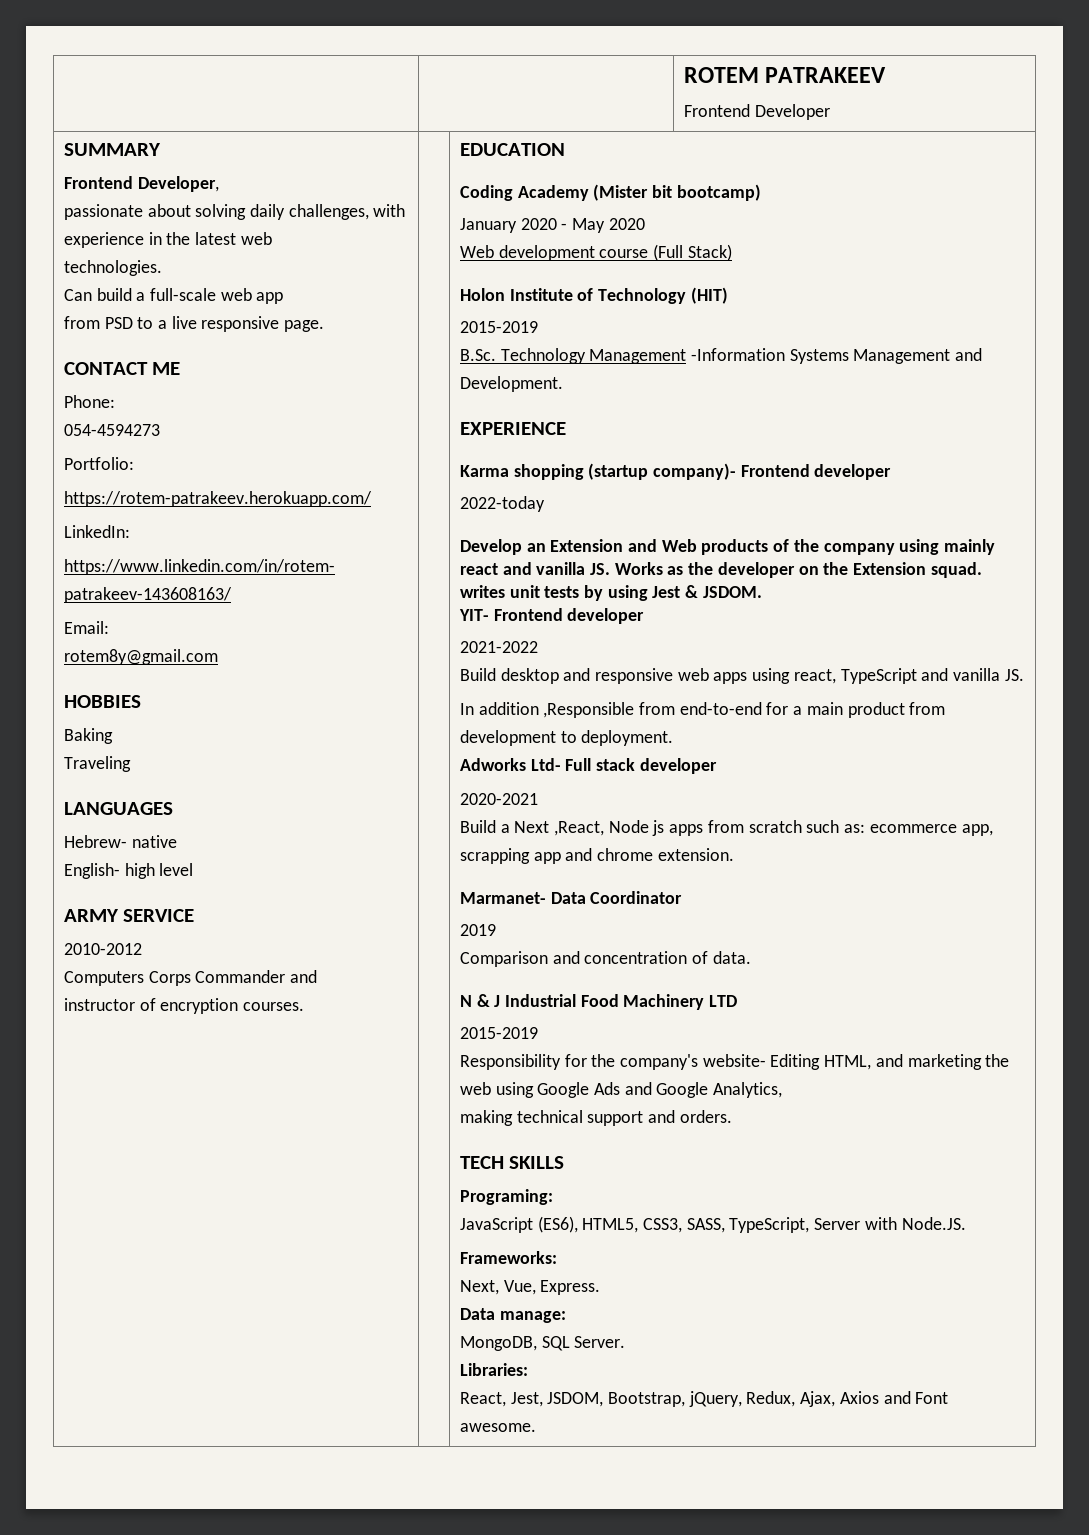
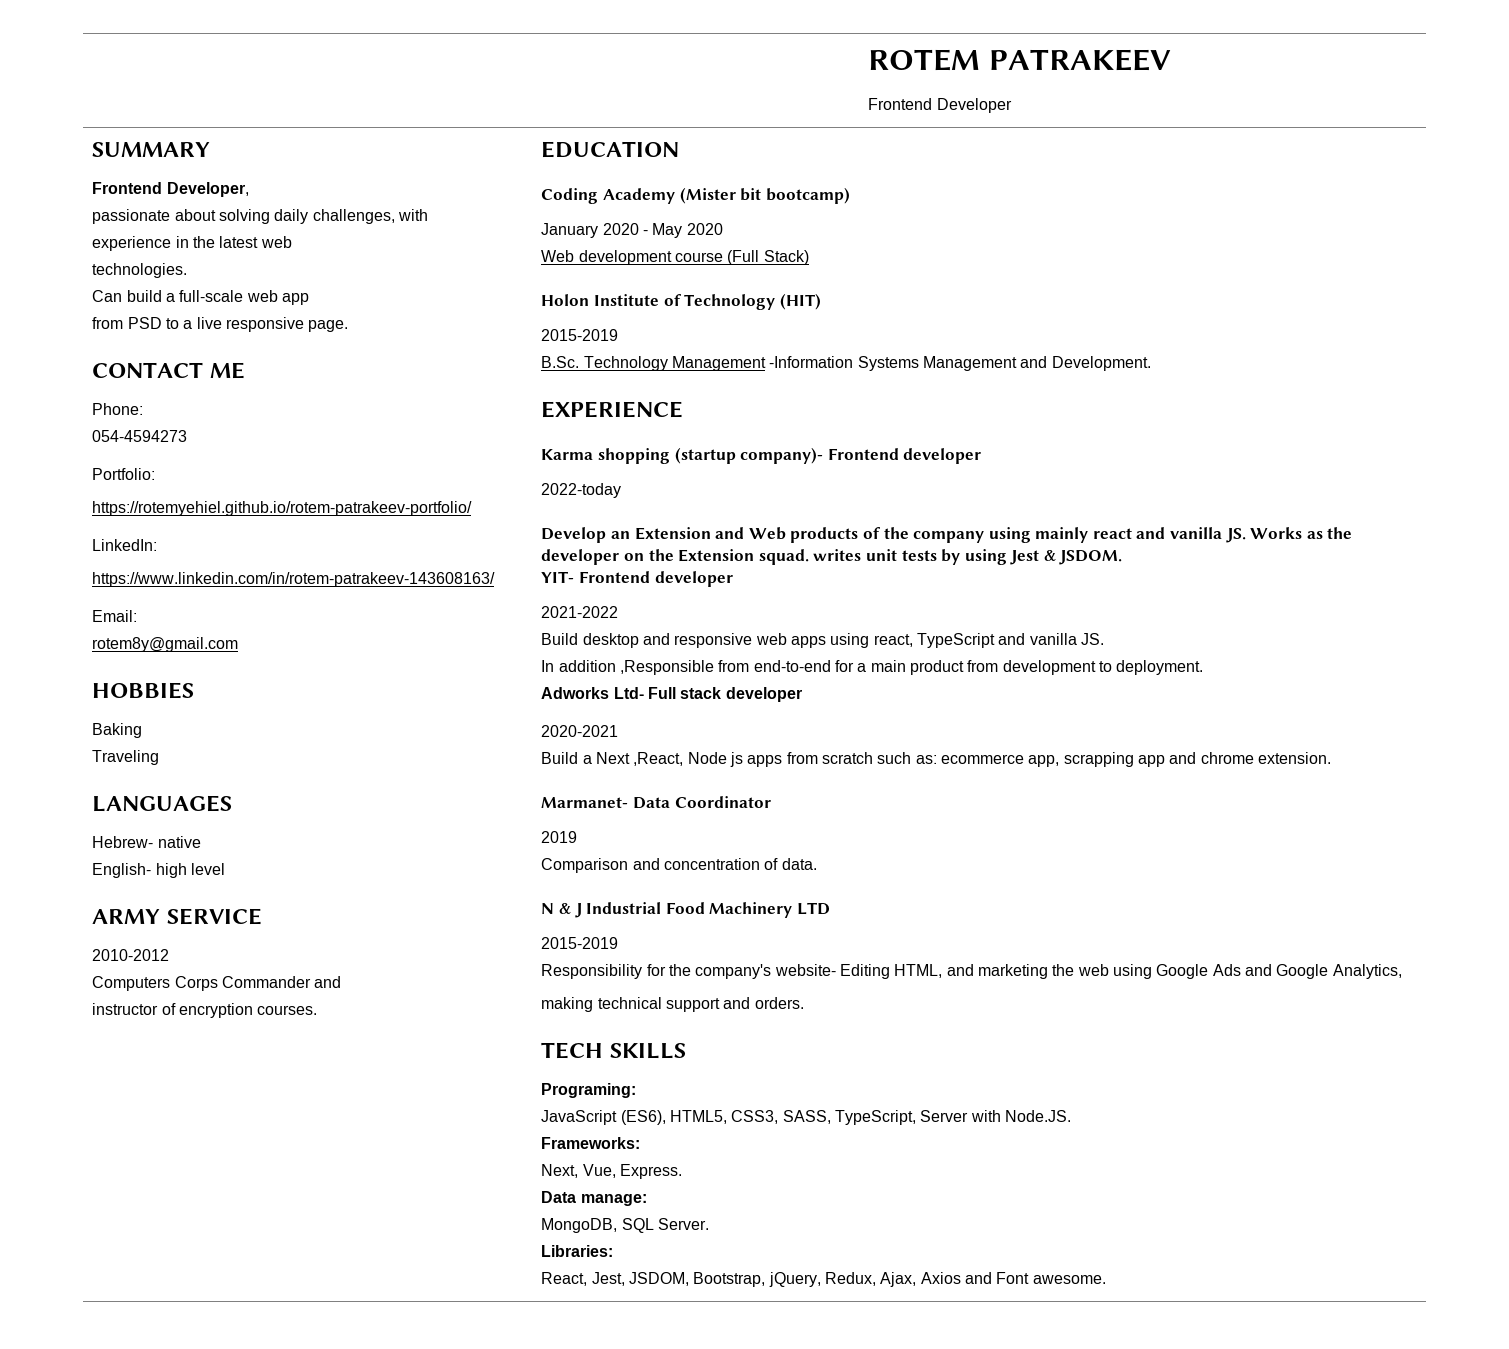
[63,491,372,507] https://rotem-patrakeev.herokuapp.com/ -> [92,501,473,516] https://rotemyehiel.github.io/rotem-patrakeev-portfolio/

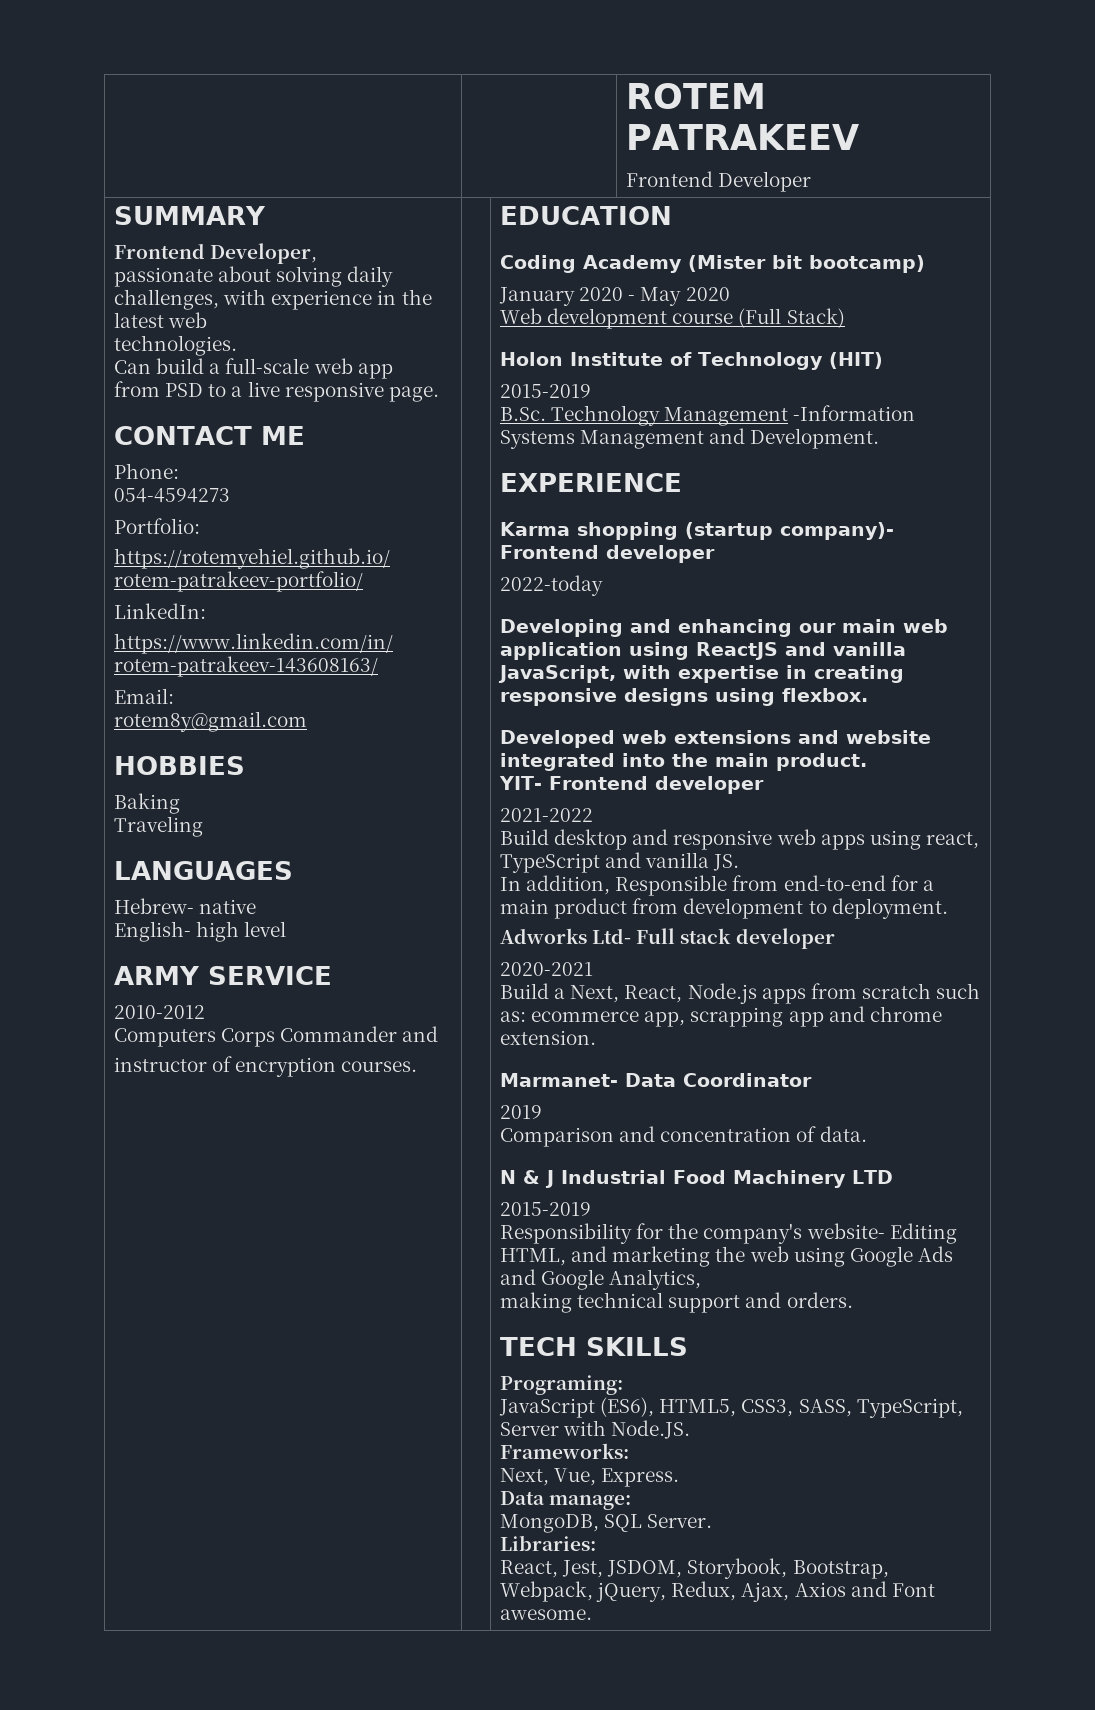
[541,527,1353,543] [541,549,1123,565] Develop an Extension and Web products of the company using mainly react and vanilla JS. Works as the developer on the Extension squad. writes unit tests by using Jest & JSDOM. -> [500,619,949,637] [500,642,907,660] [498,665,905,683] [500,688,869,706] [500,730,932,748] [500,753,868,771] Developing and enhancing our main web application using ReactJS and vanilla JavaScript, with expertise in creating responsive designs using flexbox. // Developed web extensions and website integrated into the main product.
[558,660,715,675] addition ,Responsible -> [526,875,728,896] addition, Responsible
[596,752,743,767] Next ,React, Node js -> [570,983,757,1004] Next, React, Node.js
[693,1272,766,1287] Bootstrap, -> [687,1558,889,1579] [500,1581,594,1602] Storybook, Bootstrap, Webpack,

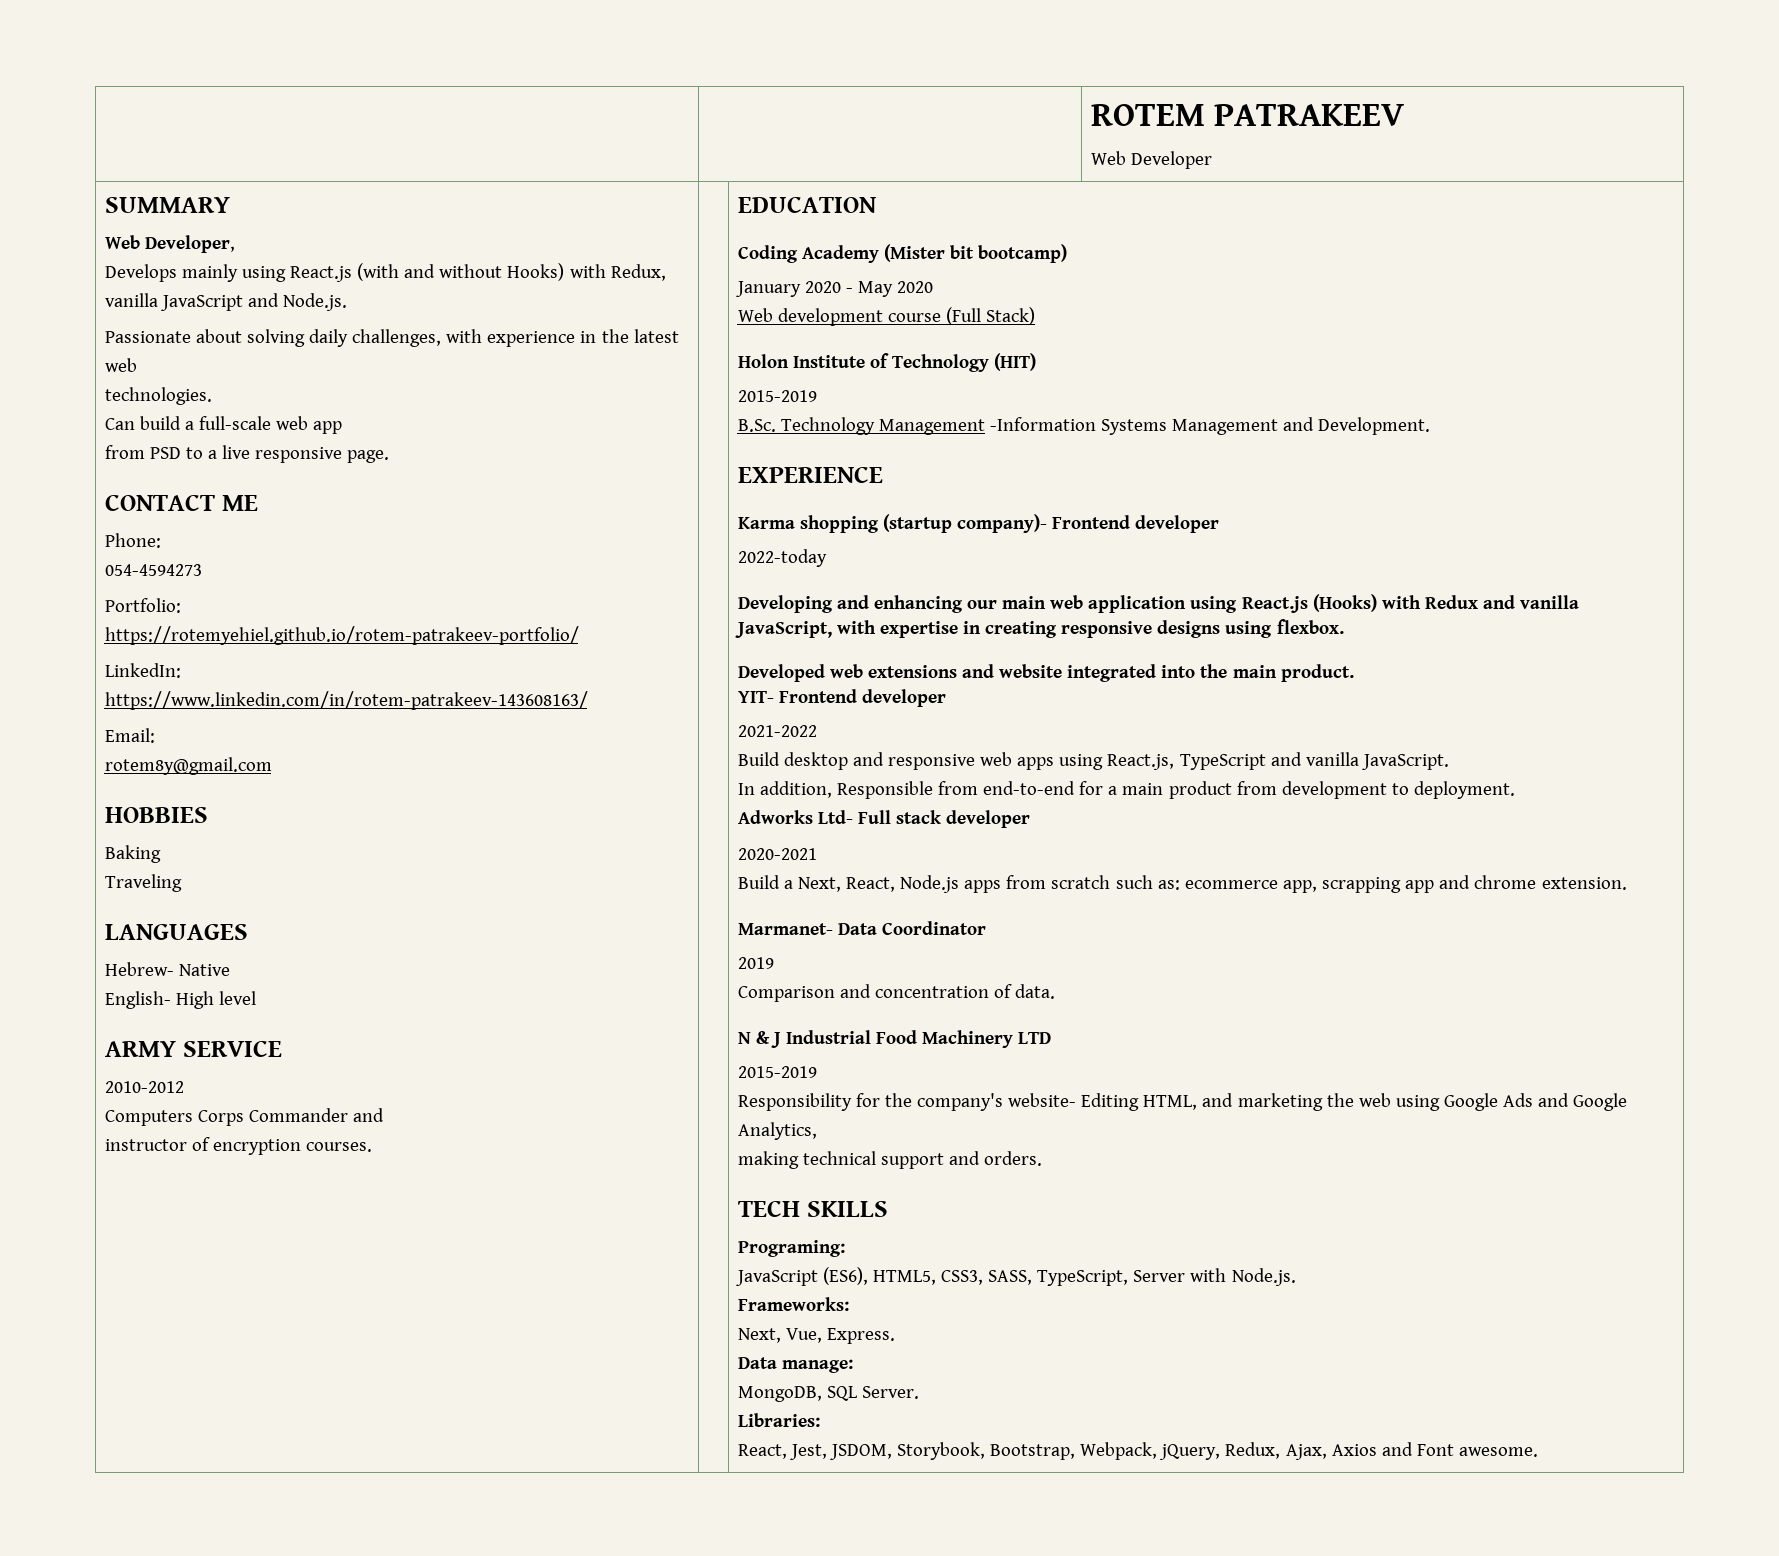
[626,171,714,187] Frontend -> [1090,151,1126,165] Web
[114,243,206,259] Frontend -> [104,235,140,249] Web
[114,267,214,287] passionate -> [104,263,666,282] [104,293,347,311] [104,331,191,343] Develops mainly using React.js (with and without Hooks) with Redux, vanilla JavaScript and Node.js. // Passionate
[199,899,257,914] native -> [178,964,230,976] Native
[196,921,240,942] high -> [175,991,214,1009] High
[696,642,779,660] ReactJS -> [1241,594,1478,613] React.js (Hooks) with Redux
[926,832,980,849] react, -> [1107,754,1175,770] React.js,
[713,854,740,871] JS. -> [1361,754,1449,770] JavaScript.
[611,1420,691,1439] Node.JS. -> [1231,1268,1296,1286] Node.js.

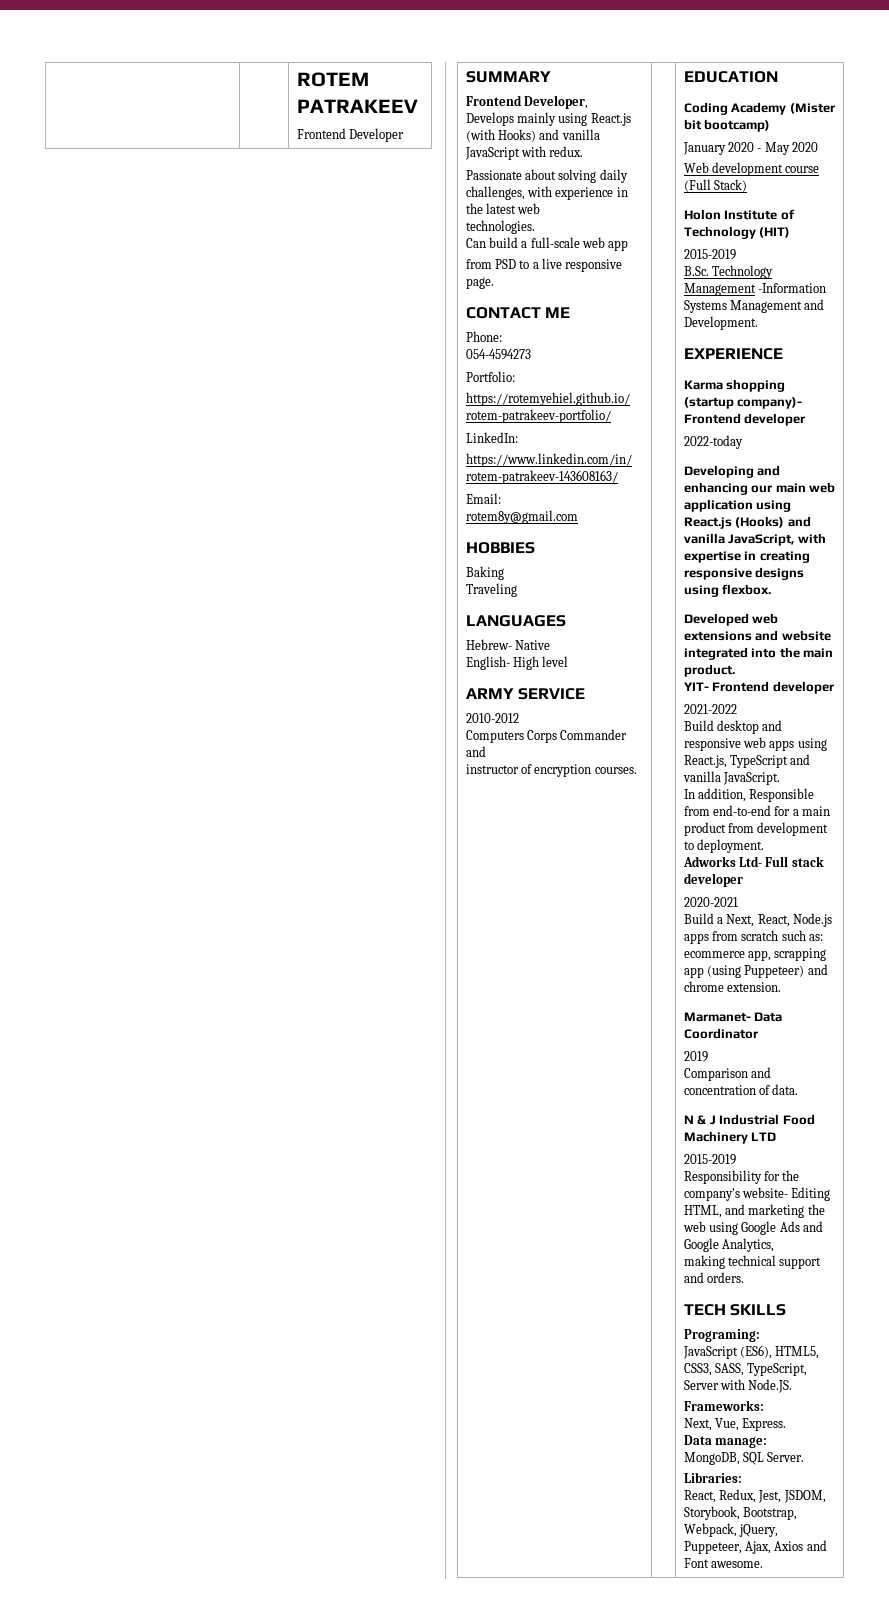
[1090,151,1126,165] Web -> [296,128,346,139] Frontend
[104,235,140,249] Web -> [465,95,522,106] Frontend
[404,263,666,281] [104,293,347,311] and without Hooks) with Redux, vanilla JavaScript and Node.js. -> [497,129,600,142] [464,146,584,160] Hooks) and vanilla JavaScript with redux.
[1381,595,1478,609] with Redux -> (785, 522) none
(1435, 886) none -> [706,965,805,978] (using Puppeteer)
[1231,1268,1296,1286] Node.js. -> [748,1379,793,1393] Node.JS.
(787, 1451) none -> [718,1489,756,1503] Redux,
[1225,1442,1281,1459] Redux, -> [683,1541,742,1554] Puppeteer,

